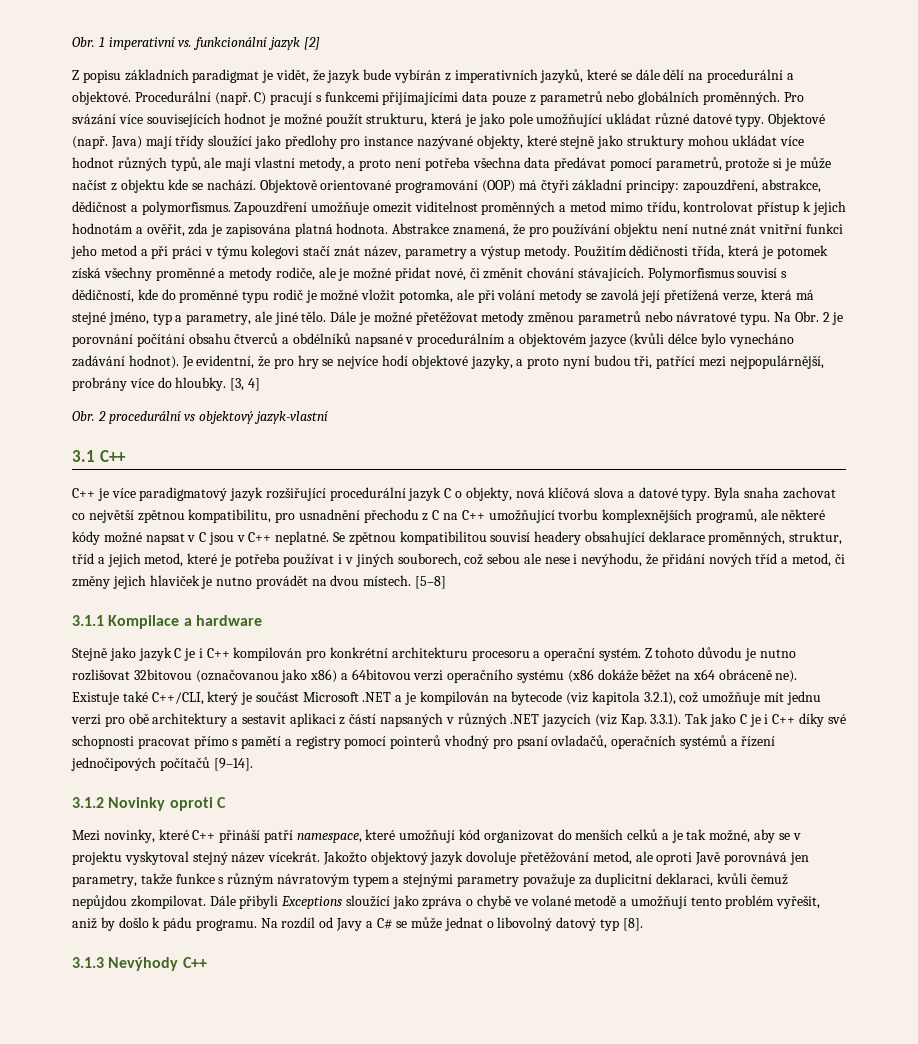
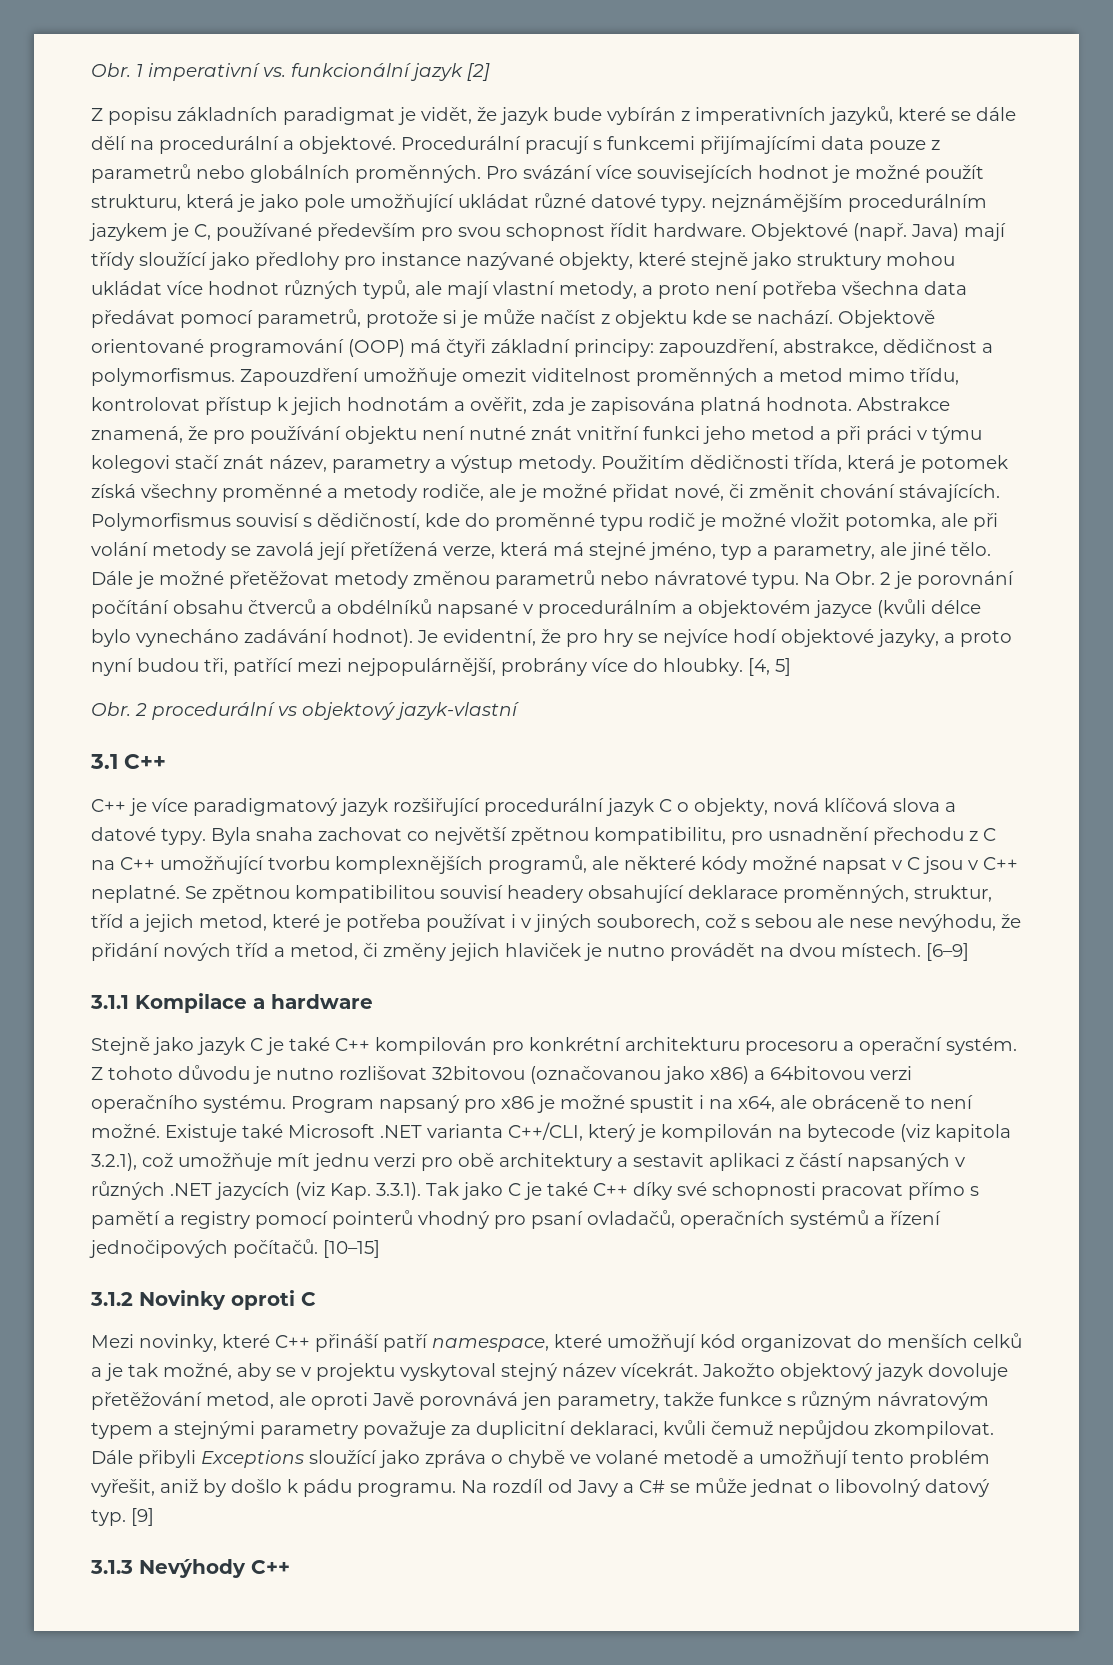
[214,91,267,105] (např. C) -> (521, 143) none
(765, 121) none -> [711,194,987,212] [89,223,746,241] nejznámějším procedurálním jazykem je C, používané především pro svou schopnost řídit hardware.
[230,378,260,391] [3, 4] -> [748,658,791,676] [4, 5]
(484, 559) none -> [741,918,750,928] s
[573,554,578,564] i -> (893, 923) none
[415,576,447,589] [5–8] -> [926,943,969,961] [6–9]
[198,648,203,658] i -> [289,1037,330,1051] také
[517,669,798,683] [72,691,403,705] systému (x86 dokáže běžet na x64 obráceně ne). Existuje také C++/CLI, který je součást Microsoft .NET a -> [203,1095,973,1113] [91,1122,635,1142] systému. Program napsaný pro x86 je možné spustit i na x64, ale obráceně to není možné. Existuje také Microsoft .NET varianta C++/CLI, který
[764,714,769,724] i -> [547,1182,588,1196] také
[159,757,253,771] počítačů [9–14]. -> [233,1239,380,1258] počítačů. [10–15]
[600,918,643,931] typ [8]. -> [91,1508,154,1526] typ. [9]

